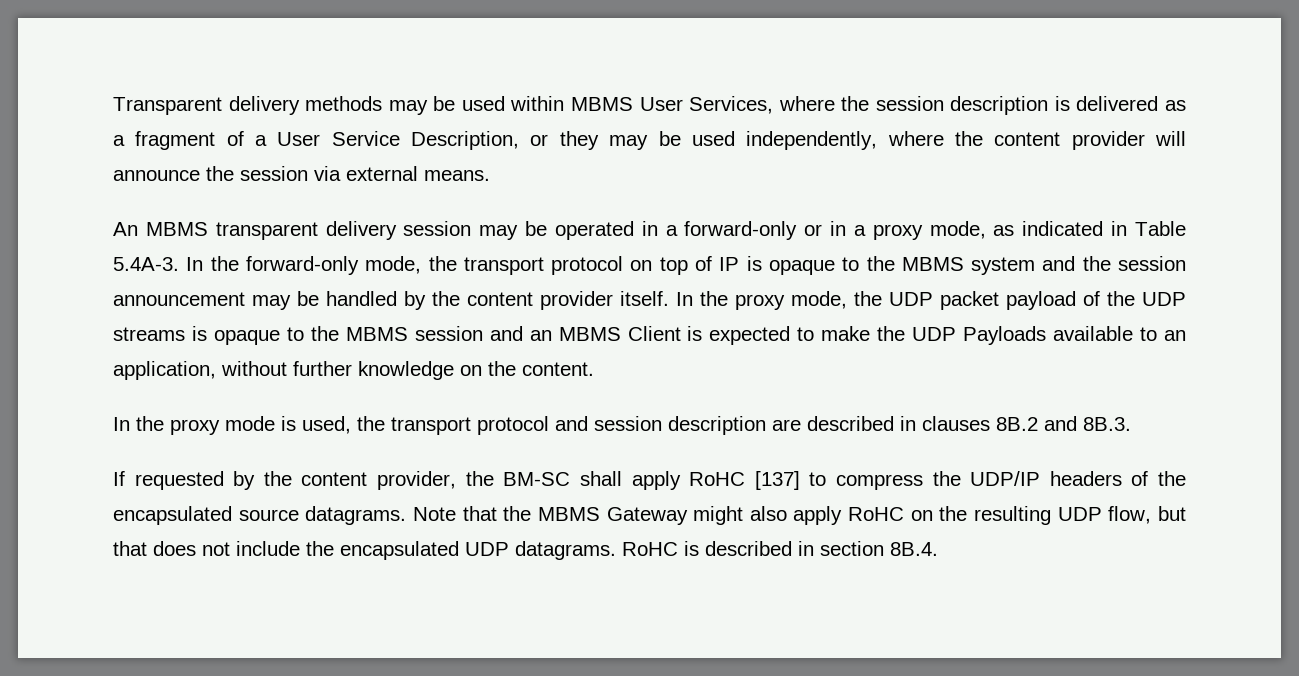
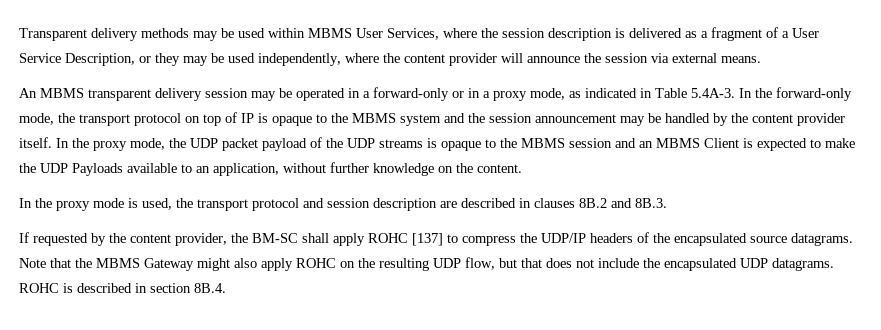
[689,472,746,486] RoHC -> [368,233,408,243] ROHC
[848,507,905,521] RoHC -> [296,258,336,268] ROHC
[622,542,678,556] RoHC -> [19,283,59,293] ROHC

